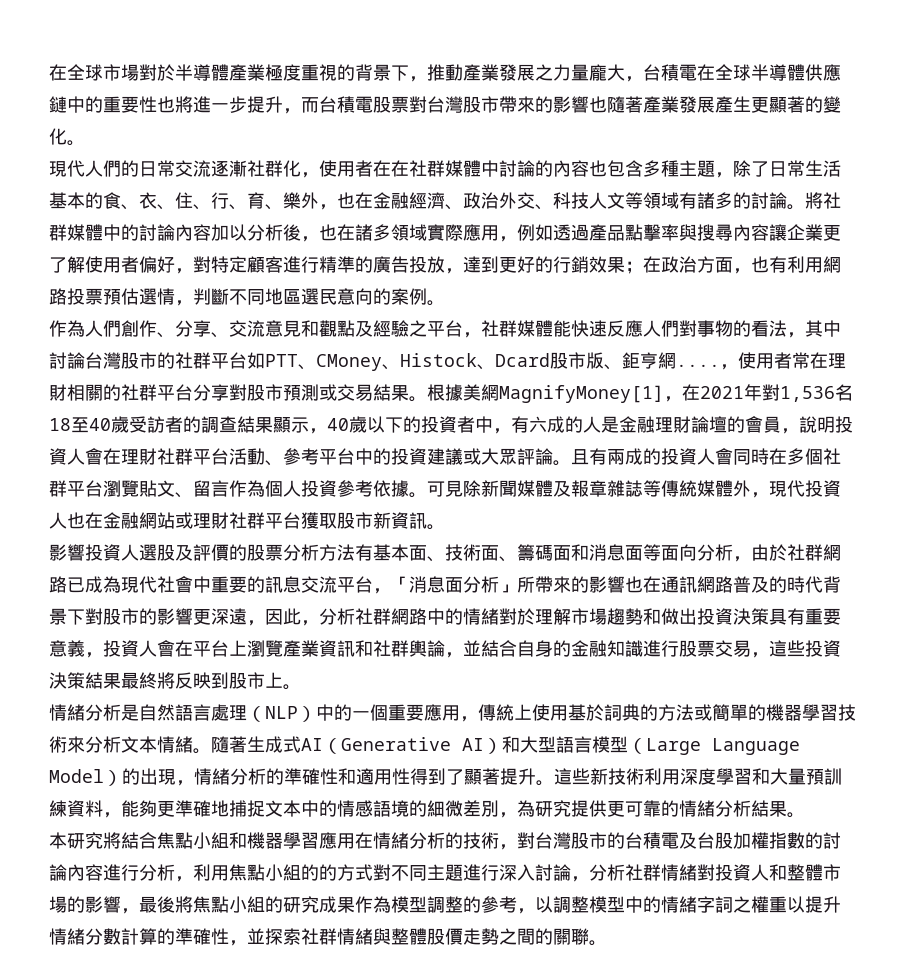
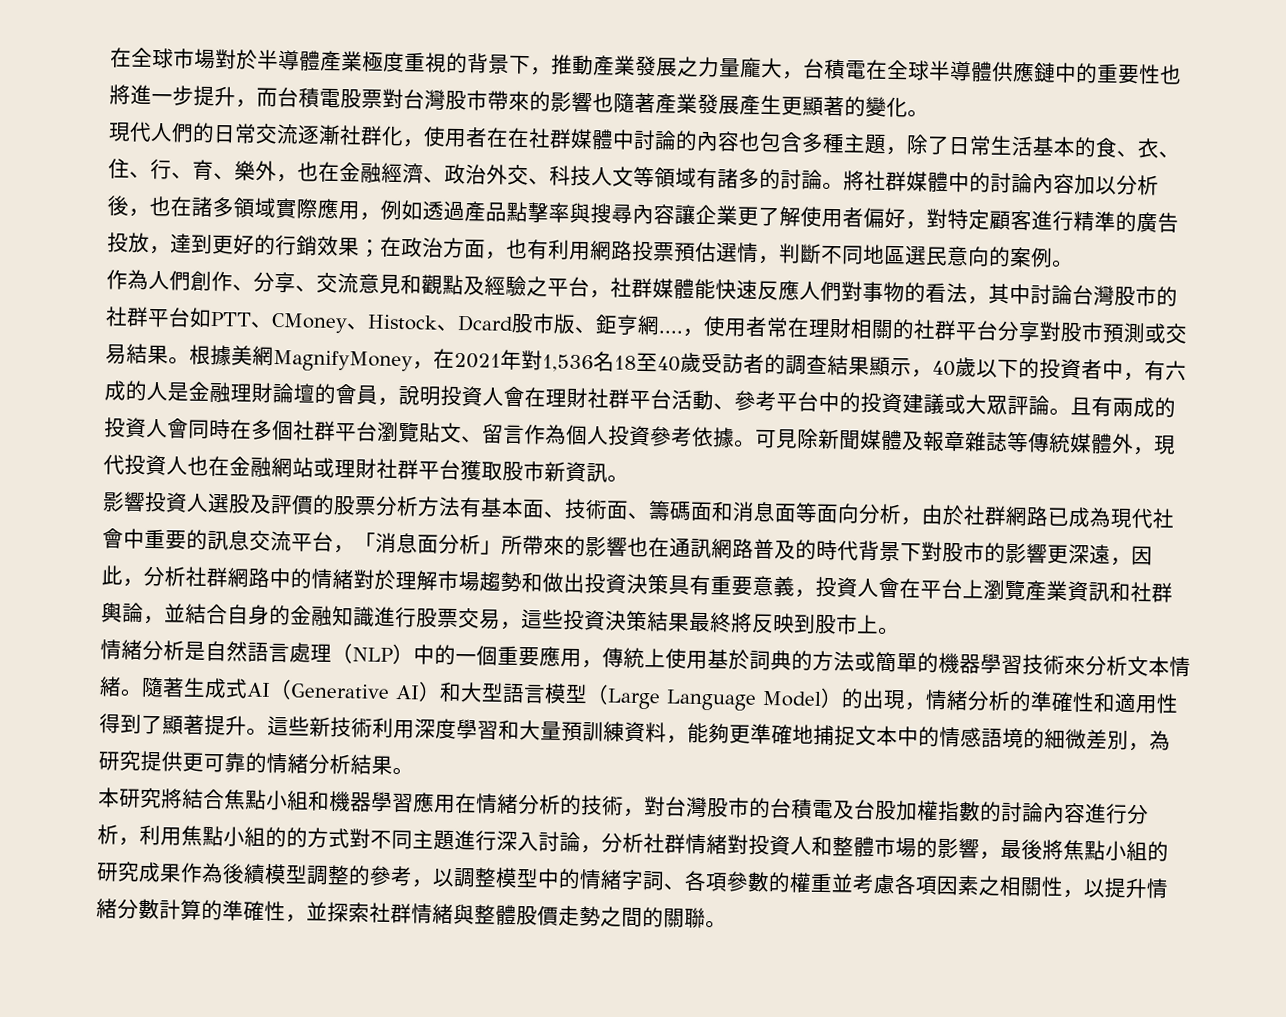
[499,385,664,403] MagnifyMoney[1] -> [273,349,413,373] MagnifyMoney
(391, 904) none -> [222,863,266,884] 後續
[733,896,787,913] 之權重 -> [663,870,1084,899] 、各項參數的權重並考慮各項因素之相關性，

